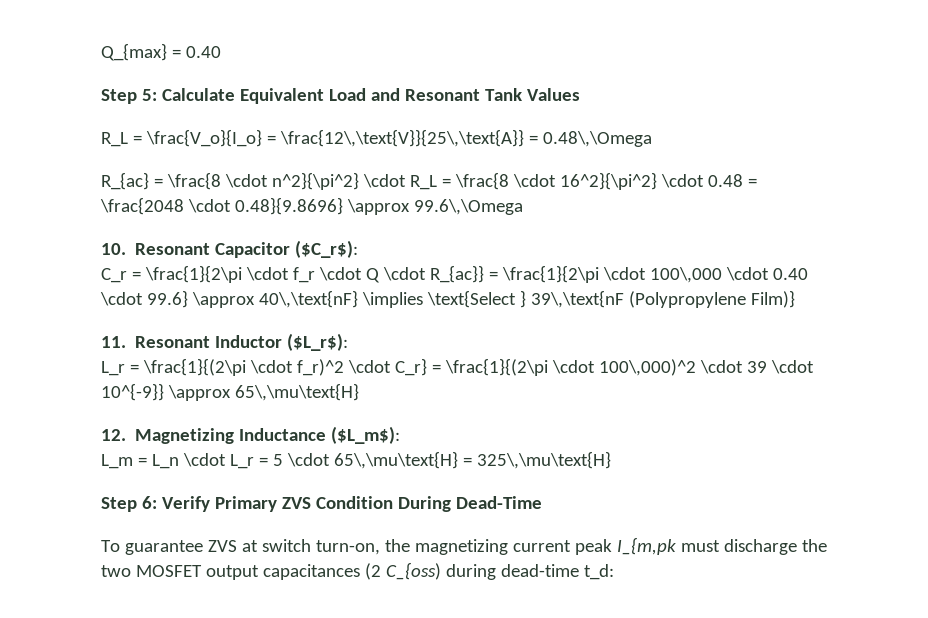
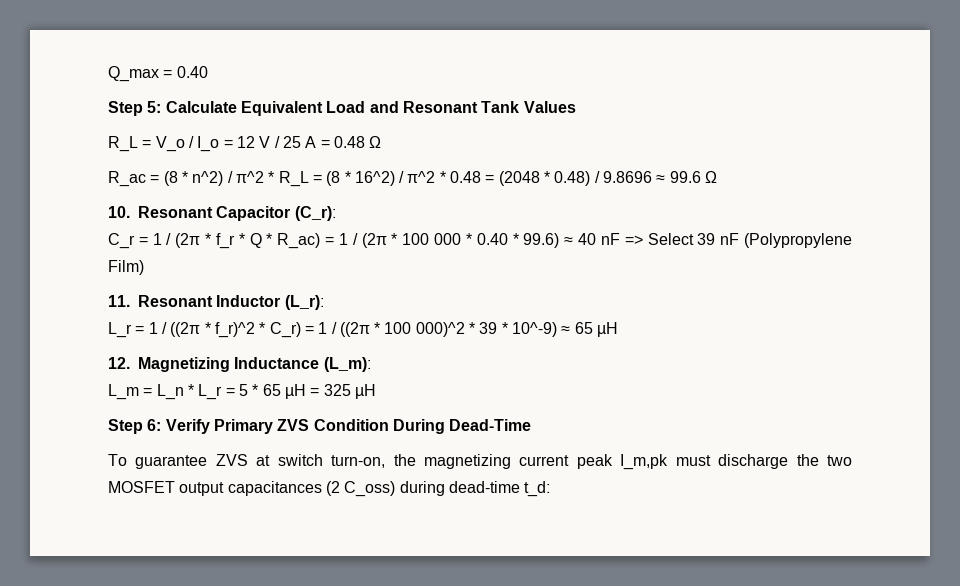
[101,43,167,61] Q_{max} -> [108,66,159,82] Q_max
[145,129,652,147] [101,172,757,190] [100,197,523,215] \frac{V_o}{I_o} = \frac{12\,\text{V}}{25\,\text{A}} = 0.48\,\Omega // R_{ac} = \frac{8 \cdot n^2}{\pi^2} \cdot R_L = \frac{8 \cdot 16^2}{\pi^2} \cdot 0.48 = \frac{2048 \cdot 0.48}{9.8696} \approx 99.6\,\Omega -> [155,136,382,152] [108,171,717,187] V_o / I_o = 12 V / 25 A = 0.48 Ω // R_ac = (8 * n^2) / π^2 * R_L = (8 * 16^2) / π^2 * 0.48 = (2048 * 0.48) / 9.8696 ≈ 99.6 Ω
[295,240,359,258] ($C_r$): -> [294,206,336,221] (C_r):
[144,265,808,283] [100,290,795,308] \frac{1}{2\pi \cdot f_r \cdot Q \cdot R_{ac}} = \frac{1}{2\pi \cdot 100\,000 \cdot 0.40 \cdot 99.6} \approx 40\,\text{nF} \implies \text{Select } 39\,\text{nF (Polypropylene Film)} -> [152,233,852,249] [108,260,144,275] 1 / (2π * f_r * Q * R_ac) = 1 / (2π * 100 000 * 0.40 * 99.6) ≈ 40 nF => Select 39 nF (Polypropylene Film)
[287,333,349,351] [101,358,814,376] [101,383,359,401] ($L_r$): // L_r = \frac{1}{(2\pi \cdot f_r)^2 \cdot C_r} = \frac{1}{(2\pi \cdot 100\,000)^2 \cdot 39 \cdot 10^{-9}} \approx 65\,\mu\text{H} -> [284,295,324,310] [108,322,619,338] (L_r): // L_r = 1 / ((2π * f_r)^2 * C_r) = 1 / ((2π * 100 000)^2 * 39 * 10^-9) ≈ 65 µH
[331,426,401,444] ($L_m$): -> [323,357,371,372] (L_m):
[182,453,226,467] \cdot -> [187,384,194,396] *
[286,451,611,469] \cdot 65\,\mu\text{H} = 325\,\mu\text{H} -> [252,384,376,399] * 65 µH = 325 µH
[616,537,676,555] I_{m,pk -> [620,454,669,470] I_m,pk
[385,562,441,580] C_{oss) -> [344,481,396,497] C_oss)

